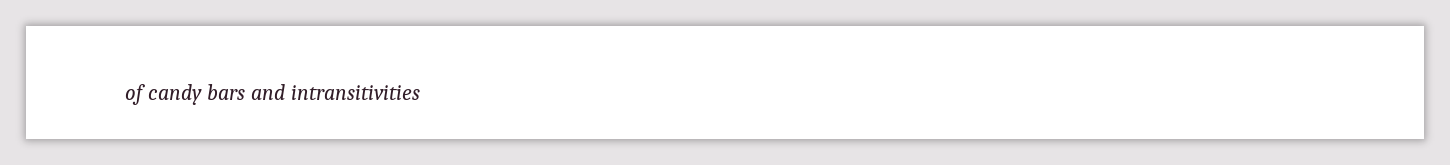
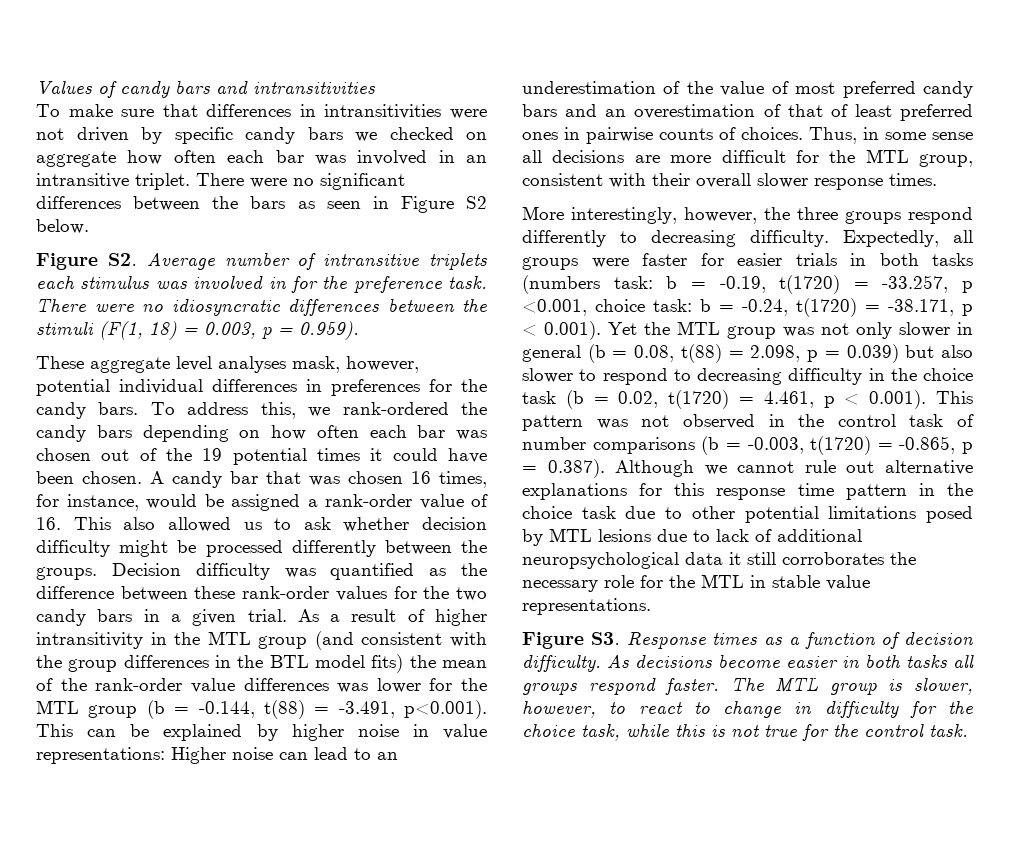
(125, 94) none -> [36,81,92,94] Values
(420, 92) none -> [36,104,487,119] [36,127,487,144] [36,150,487,167] [36,173,405,190] [36,196,487,213] [36,219,89,234] [36,252,487,270] [36,276,487,293] [36,298,487,316] [36,321,359,340] [36,356,419,373] [36,379,487,396] [36,402,487,419] [36,425,487,442] [36,448,487,465] [36,471,487,488] [36,494,488,511] [36,517,487,532] [36,540,487,557] [36,563,487,580] [36,586,488,601] [36,609,488,626] [36,631,487,650] [36,654,487,673] [36,678,487,693] [36,700,487,719] [36,724,487,741] [36,747,398,764] [522,81,973,98] [522,104,973,121] [522,127,973,144] [522,149,973,167] [522,173,937,190] [522,206,973,224] [522,230,973,247] [522,253,973,270] [522,275,973,294] [522,298,973,317] [522,321,973,340] [522,344,974,363] [522,368,973,385] [522,390,973,409] [522,414,974,431] [522,436,973,455] [522,459,973,478] [522,483,974,500] [522,506,973,523] [522,528,862,546] [522,552,916,569] [522,574,870,592] [522,598,651,615] [522,632,974,649] [522,654,974,672] [522,677,973,695] [522,701,973,718] [522,724,968,741] // To make sure that differences in intransitivities were not driven by specific candy bars we checked on aggregate how often each bar was involved in an intransitive triplet. There were no significant differences between the bars as seen in Figure S2 below. // Figure S2. Average number of intransitive triplets each stimulus was involved in for the preference task. There were no idiosyncratic differences between the stimuli (F(1, 18) = 0.003, p = 0.959). // These aggregate level analyses mask, however, potential individual differences in preferences for the candy bars. To address this, we rank-ordered the candy bars depending on how often each bar was chosen out of the 19 potential times it could have been chosen. A candy bar that was chosen 16 times, for instance, would be assigned a rank-order value of 16. This also allowed us to ask whether decision difficulty might be processed differently between the groups. Decision difficulty was quantified as the difference between these rank-order values for the two candy bars in a given trial. As a result of higher intransitivity in the MTL group (and consistent with the group differences in the BTL model fits) the mean of the rank-order value differences was lower for the MTL group (b = -0.144, t(88) = -3.491, p<0.001). This can be explained by higher noise in value representations: Higher noise can lead to an underestimation of the value of most preferred candy bars and an overestimation of that of least preferred ones in pairwise counts of choices. Thus, in some sense all decisions are more difficult for the MTL group, consistent with their overall slower response times. // More interestingly, however, the three groups respond differently to decreasing difficulty. Expectedly, all groups were faster for easier trials in both tasks (numbers task: b = -0.19, t(1720) = -33.257, p <0.001, choice task: b = -0.24, t(1720) = -38.171, p < 0.001). Yet the MTL group was not only slower in general (b = 0.08, t(88) = 2.098, p = 0.039) but also slower to respond to decreasing difficulty in the choice task (b = 0.02, t(1720) = 4.461, p < 0.001). This pattern was not observed in the control task of number comparisons (b = -0.003, t(1720) = -0.865, p = 0.387). Although we cannot rule out alternative explanations for this response time pattern in the choice task due to other potential limitations posed by MTL lesions due to lack of additional neuropsychological data it still corroborates the necessary role for the MTL in stable value representations. // Figure S3. Response times as a function of decision difficulty. As decisions become easier in both tasks all groups respond faster. The MTL group is slower, however, to react to change in difficulty for the choice task, while this is not true for the control task.

